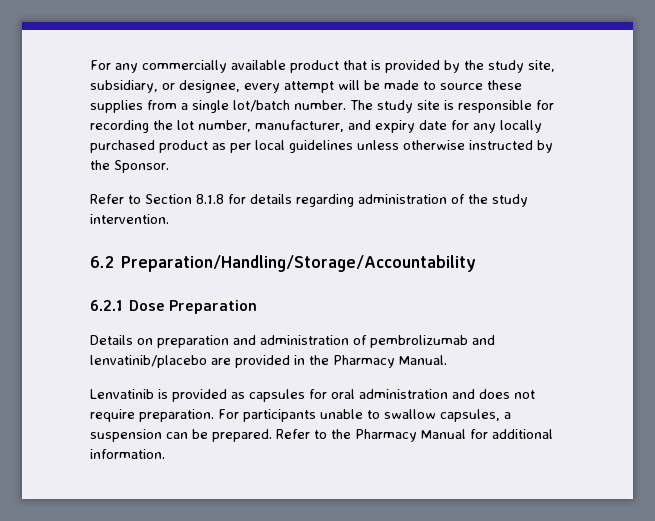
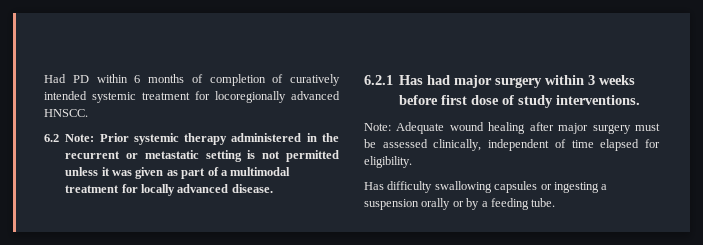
[90,60,555,73] [90,80,522,93] [90,100,554,113] [90,120,542,133] [90,140,553,153] [90,160,169,173] [90,194,528,207] [90,214,169,224] [90,255,477,272] [90,300,258,314] [90,335,495,348] [90,355,447,368] [90,389,535,402] [90,409,511,422] [90,429,553,442] [90,449,165,459] For any commercially available product that is provided by the study site, subsidiary, or designee, every attempt will be made to source these supplies from a single lot/batch number. The study site is responsible for recording the lot number, manufacturer, and expiry date for any locally purchased product as per local guidelines unless otherwise instructed by the Sponsor. // Refer to Section 8.1.8 for details regarding administration of the study intervention. // 6.2 Preparation/Handling/Storage/Accountability // 6.2.1 Dose Preparation // Details on preparation and administration of pembrolizumab and lenvatinib/placebo are provided in the Pharmacy Manual. // Lenvatinib is provided as capsules for oral administration and does not require preparation. For participants unable to swallow capsules, a suspension can be prepared. Refer to the Pharmacy Manual for additional information. -> [44,74,340,86] [44,91,340,103] [44,109,88,117] [44,133,339,145] [65,150,339,162] [65,167,291,179] [65,184,273,196] [364,75,636,88] [399,95,641,108] [364,122,660,134] [364,139,660,151] [364,156,412,168] [364,181,608,193] [364,198,556,210] Had PD within 6 months of completion of curatively intended systemic treatment for locoregionally advanced HNSCC. // 6.2 Note: Prior systemic therapy administered in the recurrent or metastatic setting is not permitted unless it was given as part of a multimodal treatment for locally advanced disease. // 6.2.1 Has had major surgery within 3 weeks before first dose of study interventions. // Note: Adequate wound healing after major surgery must be assessed clinically, independent of time elapsed for eligibility. // Has difficulty swallowing capsules or ingesting a suspension orally or by a feeding tube.

